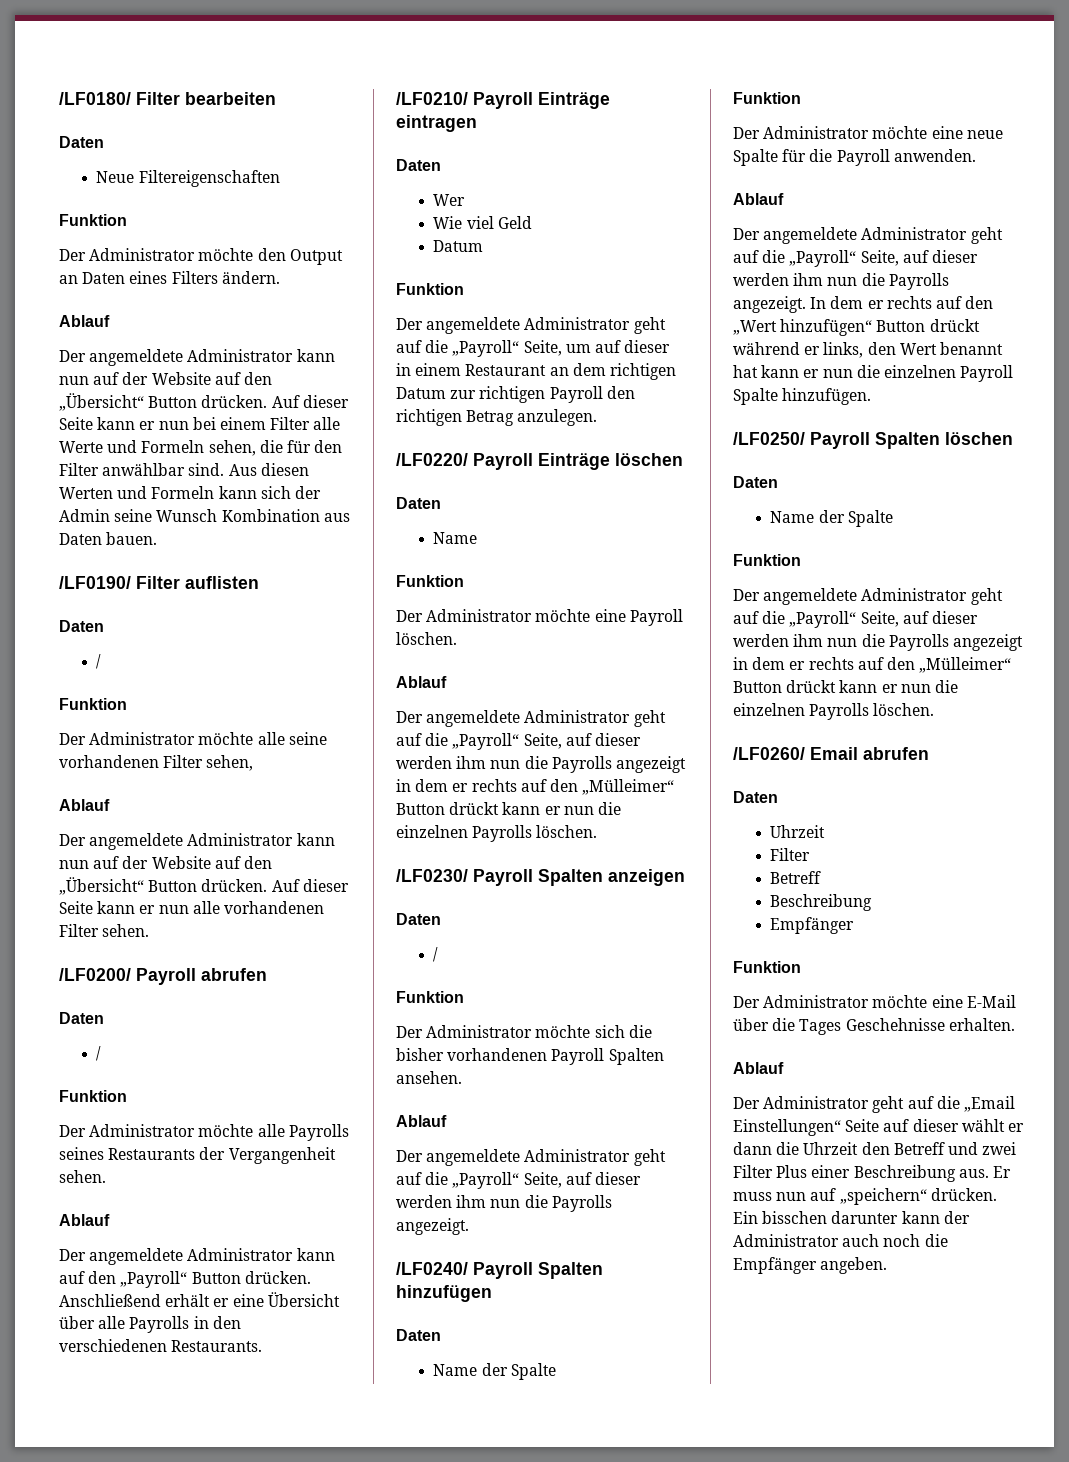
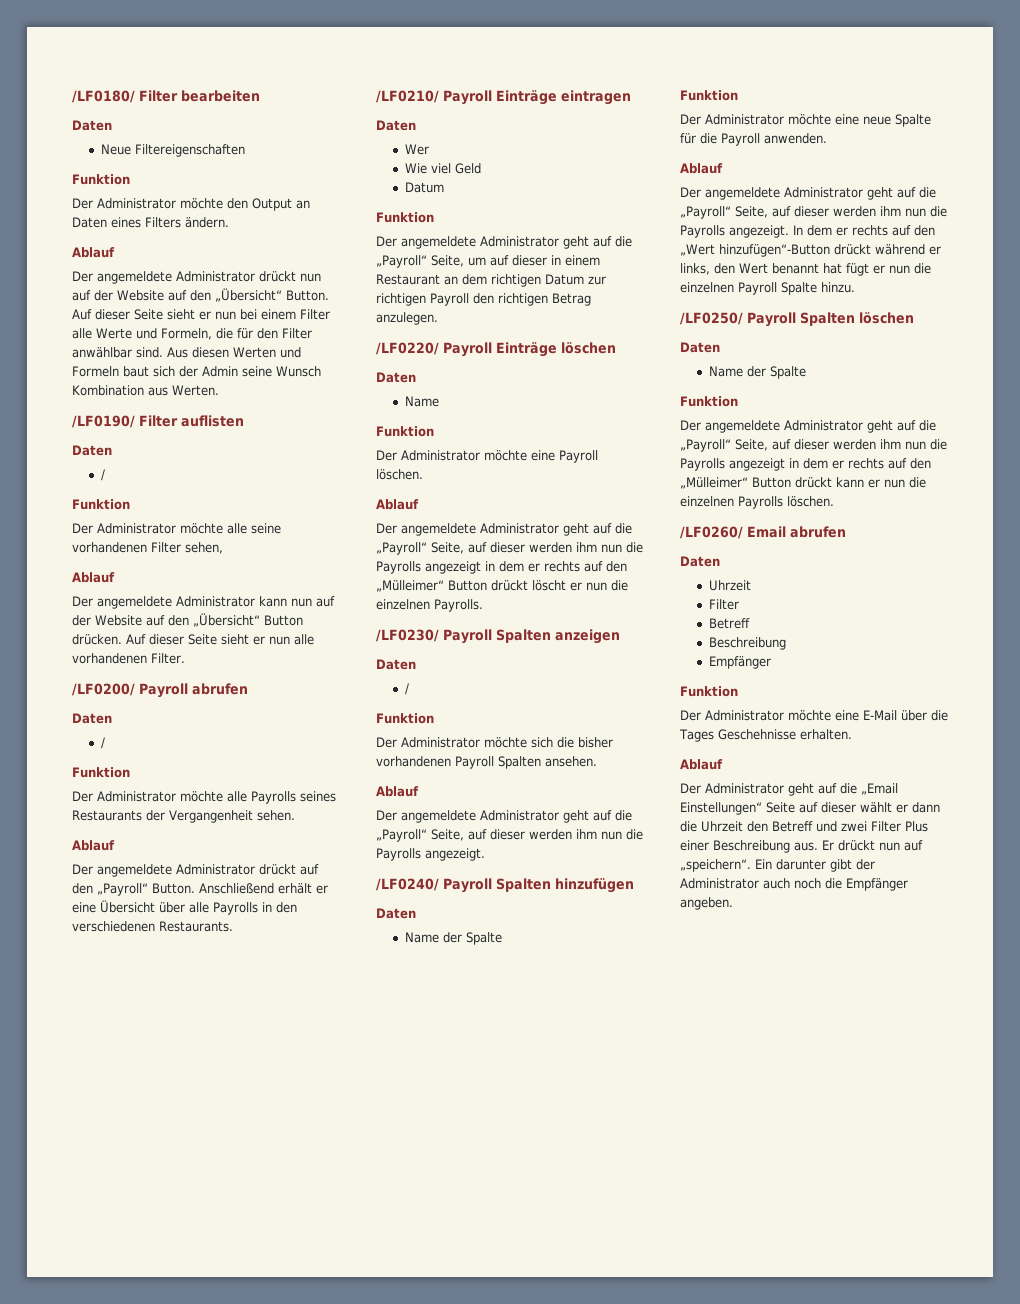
[296,349,335,362] [59,372,272,385] [59,393,349,411] [59,417,136,430] kann nun auf der Website auf den „Übersicht“ Button drücken. Auf dieser Seite kann -> [259,271,321,282] [72,288,329,302] [72,309,195,320] drückt nun auf der Website auf den „Übersicht“ Button. Auf dieser Seite sieht
[141,440,256,456] Formeln sehen, -> [161,328,212,340] Formeln,
[218,486,257,499] kann -> [123,366,149,377] baut
[59,532,158,545] Daten bauen. -> [172,385,219,396] Werten.
[97,901,136,914] kann -> [221,634,249,645] sieht
[59,924,150,937] Filter sehen. -> [151,653,185,664] Filter.
[296,1248,335,1261] kann -> [259,864,296,875] drückt
[191,1271,311,1284] Button drücken. -> [152,883,195,894] Button.
[502,802,621,815] [396,825,598,842] kann er nun die einzelnen Payrolls löschen. -> [532,580,628,591] [376,599,483,612] löscht er nun die einzelnen Payrolls.
[780,319,926,336] hinzufügen“ Button -> [718,244,830,257] hinzufügen“-Button
[761,365,800,378] kann -> [846,263,869,276] fügt
[782,388,872,405] hinzufügen. -> [821,282,855,293] hinzu.
[733,1188,997,1205] [733,1211,940,1224] muss nun auf „speichern“ drücken. Ein bisschen darunter kann -> [838,840,923,851] [680,859,852,872] drückt nun auf „speichern“. Ein darunter gibt

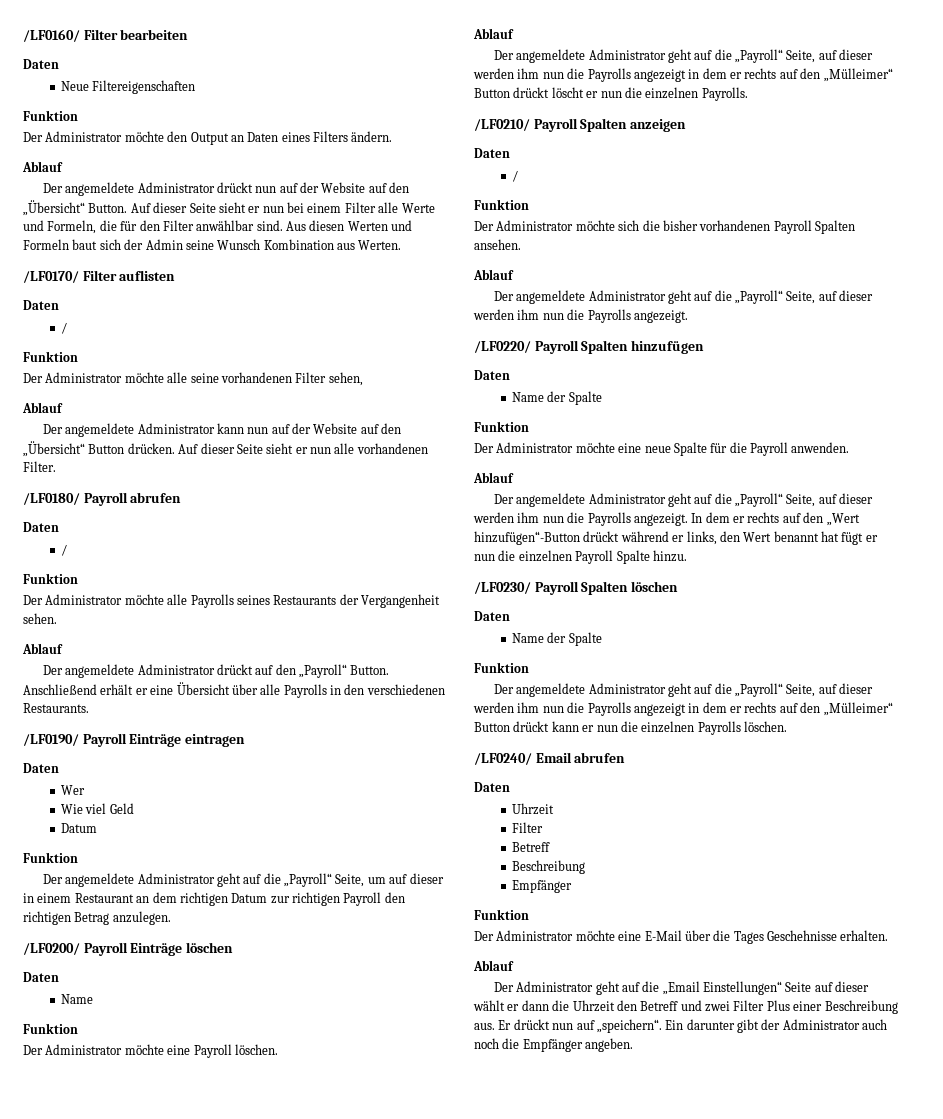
[72,90,135,103] /LF0180/ -> [23,29,80,42] /LF0160/
[72,415,135,428] /LF0190/ -> [23,271,79,283] /LF0170/
[72,683,135,696] /LF0200/ -> [23,493,80,505] /LF0180/
[376,90,439,103] /LF0210/ -> [23,734,79,746] /LF0190/
[376,342,439,355] /LF0220/ -> [23,943,80,955] /LF0200/
[376,629,439,642] /LF0230/ -> [474,119,530,131] /LF0210/
[376,878,439,891] /LF0240/ -> [474,341,531,353] /LF0220/
[680,312,743,325] /LF0250/ -> [474,582,531,594] /LF0230/
[680,526,743,539] /LF0260/ -> [474,753,532,765] /LF0240/

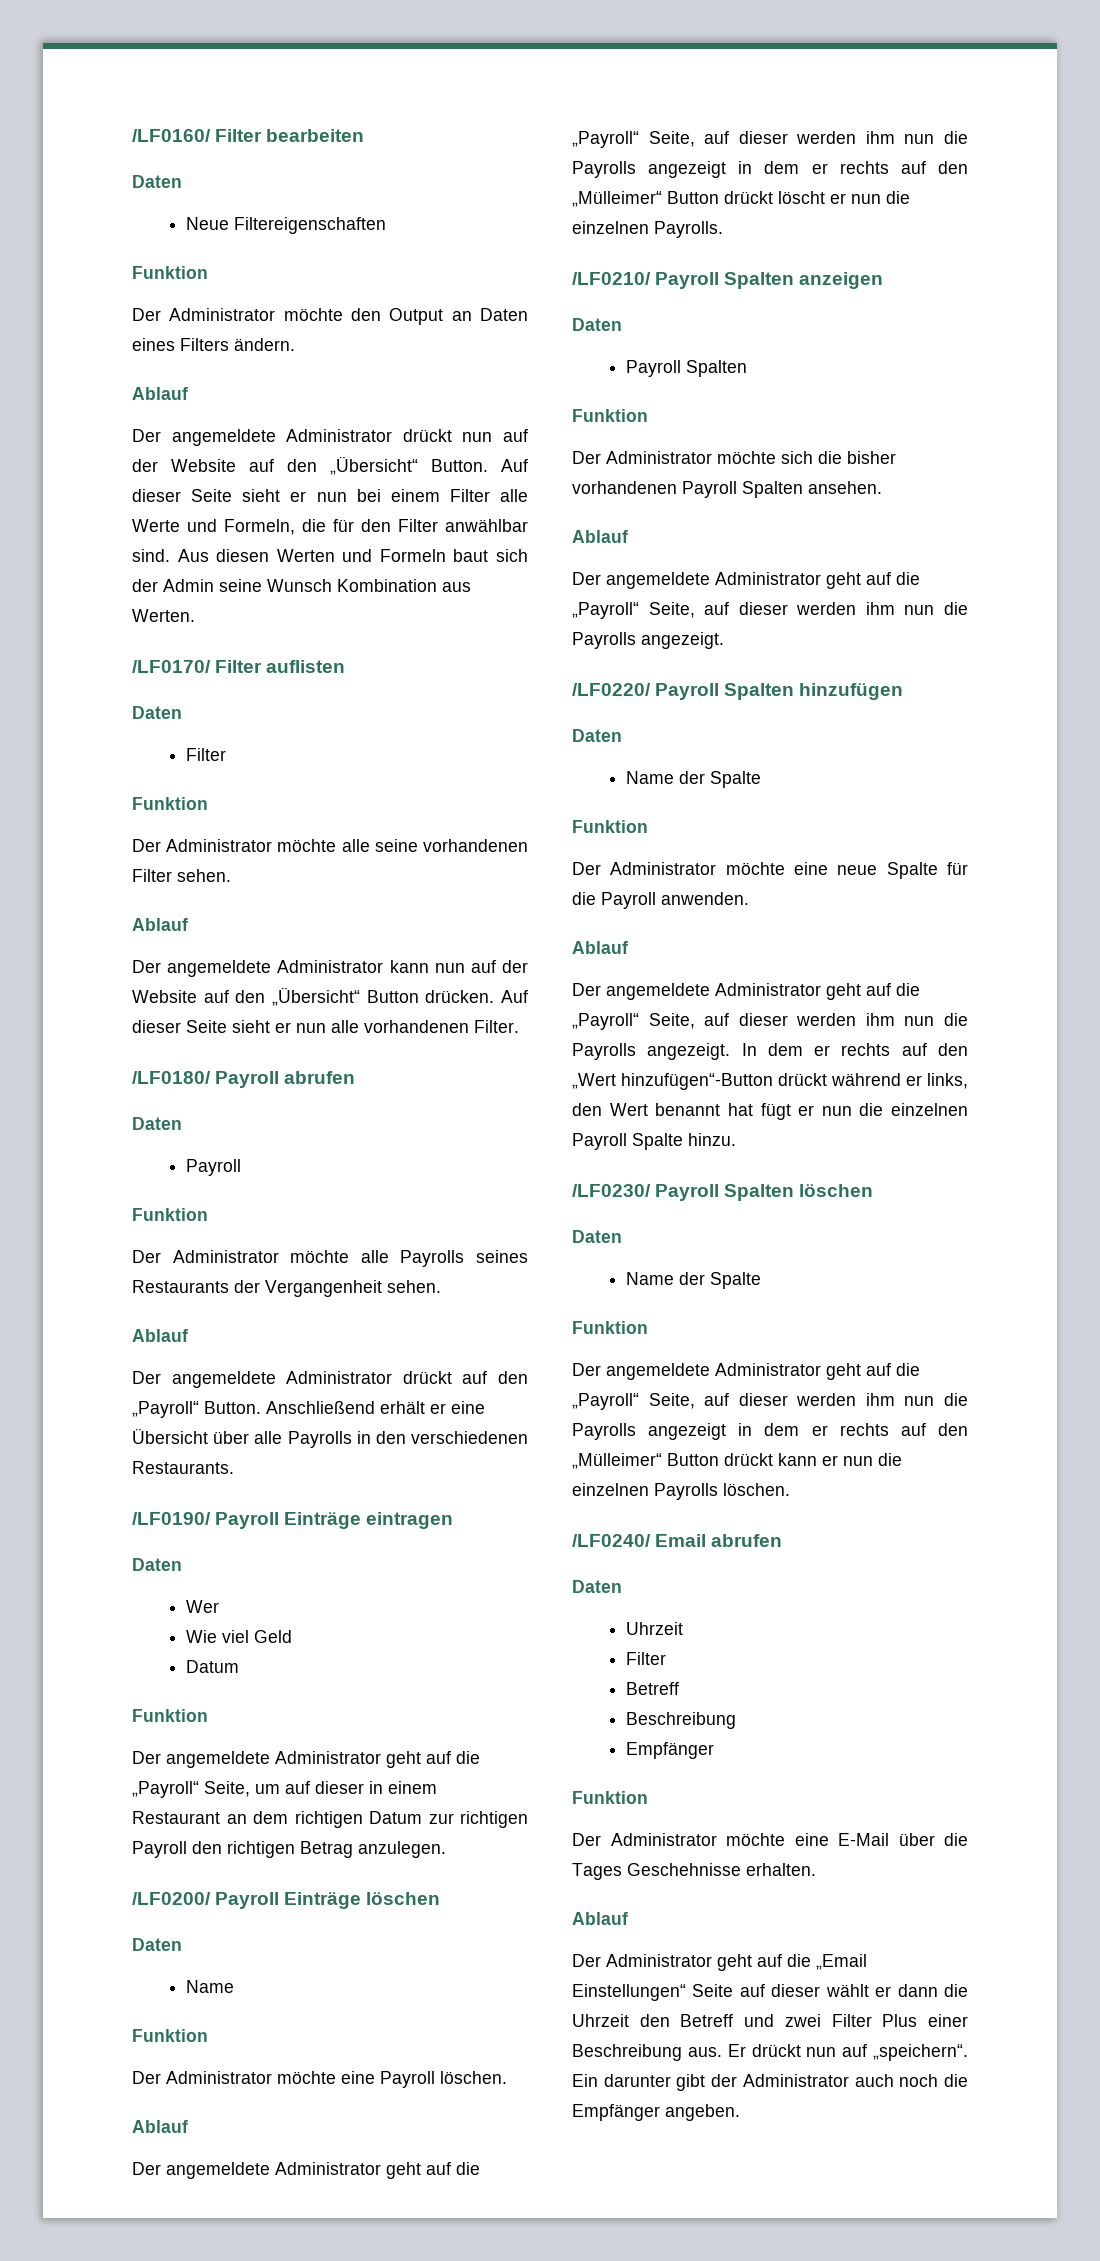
[60,322,67,334] / -> [186,748,227,761] Filter
[328,372,363,386] sehen, -> [177,869,231,882] sehen.
[60,544,67,556] / -> [186,1159,242,1176] Payroll
[511,170,518,182] / -> [626,360,748,377] Payroll Spalten

